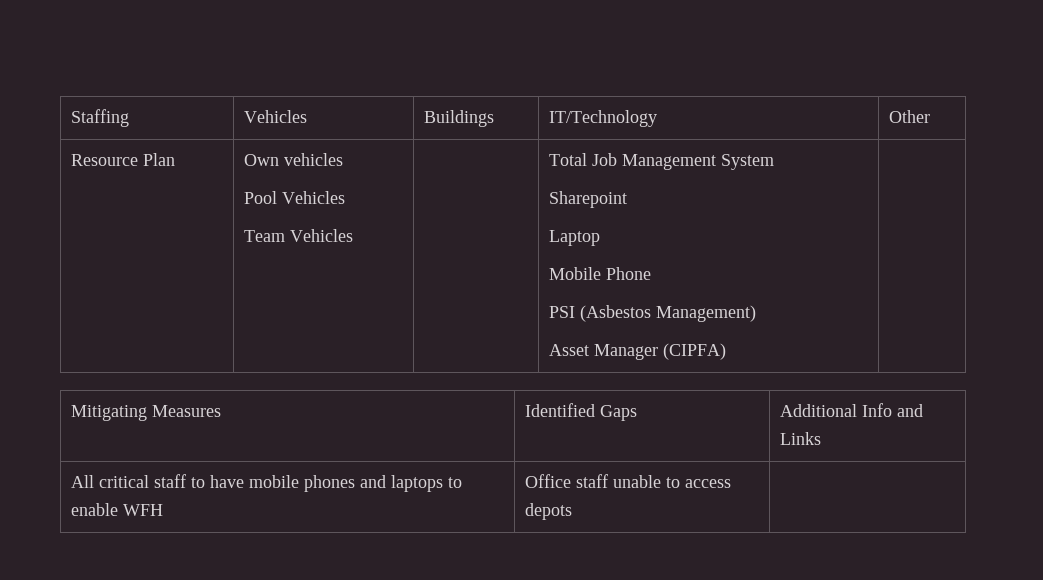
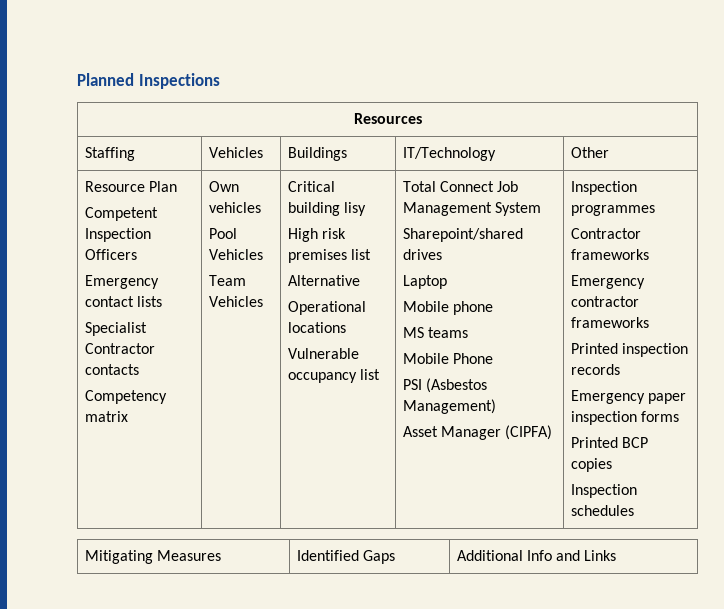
(71, 118) none -> [77,73,220,89] [353,113,422,124] Planned Inspections // Resources //
(176, 159) none -> [84,207,158,221] [84,228,151,242] [84,249,137,260] [84,275,159,289] [84,296,162,307] [84,322,147,336] [84,343,155,354] [84,364,139,375] [84,390,167,404] [84,411,128,422] // Competent Inspection Officers // Emergency contact lists // Specialist Contractor contacts // Competency matrix
(354, 235) none -> [287,181,335,192] [287,202,366,216] [287,228,346,242] [287,249,371,263] [287,275,360,286] [287,301,366,315] [287,322,346,333] [287,348,359,359] [287,369,380,383] Critical building lisy // High risk premises list // Alternative // Operational locations // Vulnerable occupancy list
(588, 159) none -> [439,181,494,192] Connect
[549,191,628,208] Sharepoint -> [402,228,523,242] [402,249,442,260] Sharepoint/shared drives
(601, 238) none -> [402,301,493,315] [402,327,468,338] // Mobile phone // MS teams
(727, 351) none -> [570,181,637,195] [570,205,655,216] [570,228,641,239] [570,249,649,260] [570,275,645,289] [570,296,639,307] [570,317,649,328] [570,343,688,357] [570,364,620,375] [570,390,686,404] [570,411,679,425] [570,437,648,448] [570,458,612,472] [570,484,637,498] [570,505,634,516] Inspection programmes // Contractor frameworks // Emergency contractor frameworks // Printed inspection records // Emergency paper inspection forms // Printed BCP copies // Inspection schedules
[71,474,463,492] [71,503,164,516] [525,474,732,488] [525,503,573,520] // All critical staff to have mobile phones and laptops to enable WFH | Office staff unable to access depots | -> (617, 555) none

